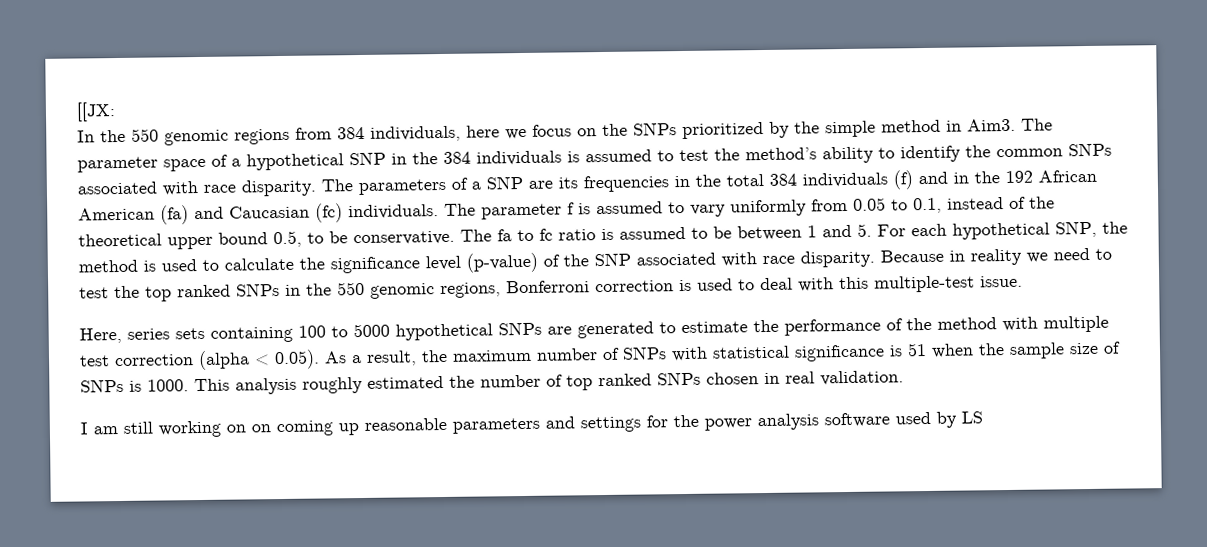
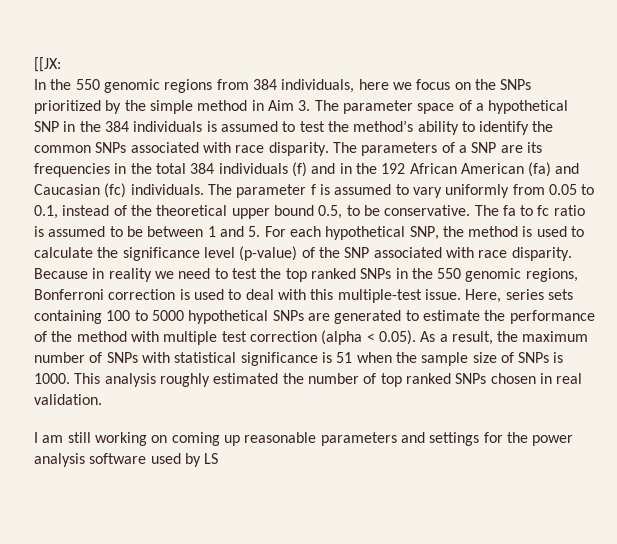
[967,118,1016,132] Aim3. -> [267,100,311,111] Aim 3.
(1023, 281) // -> (461, 294) none
[251,424,271,433] on -> (168, 439) none

